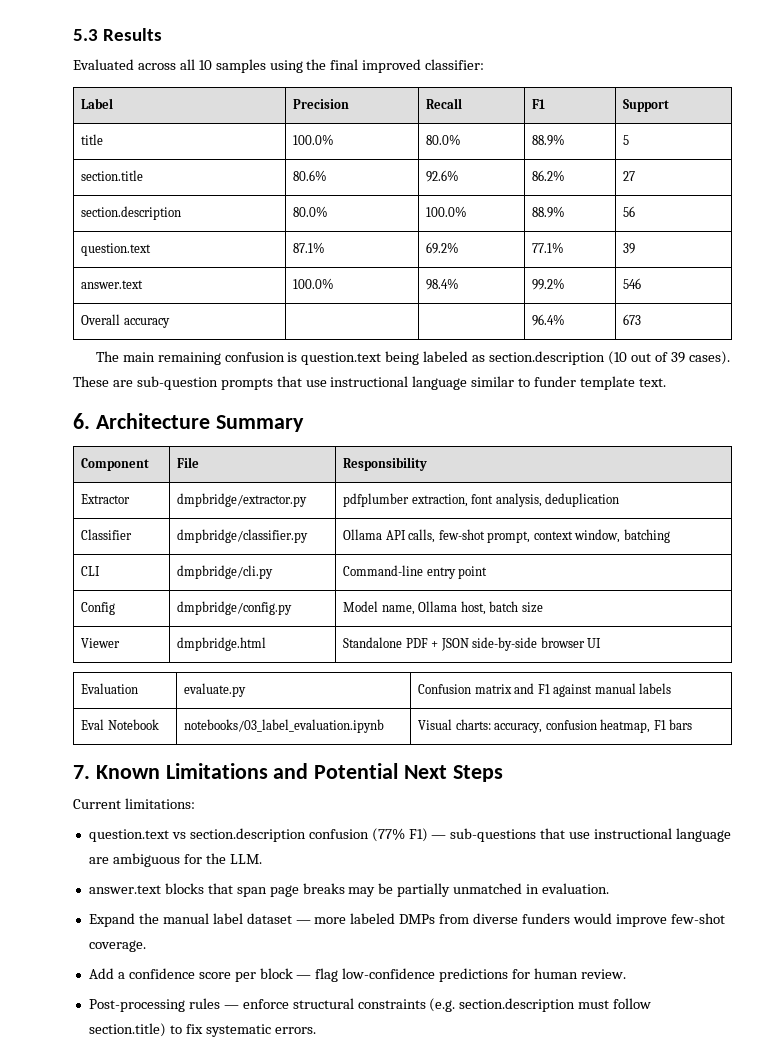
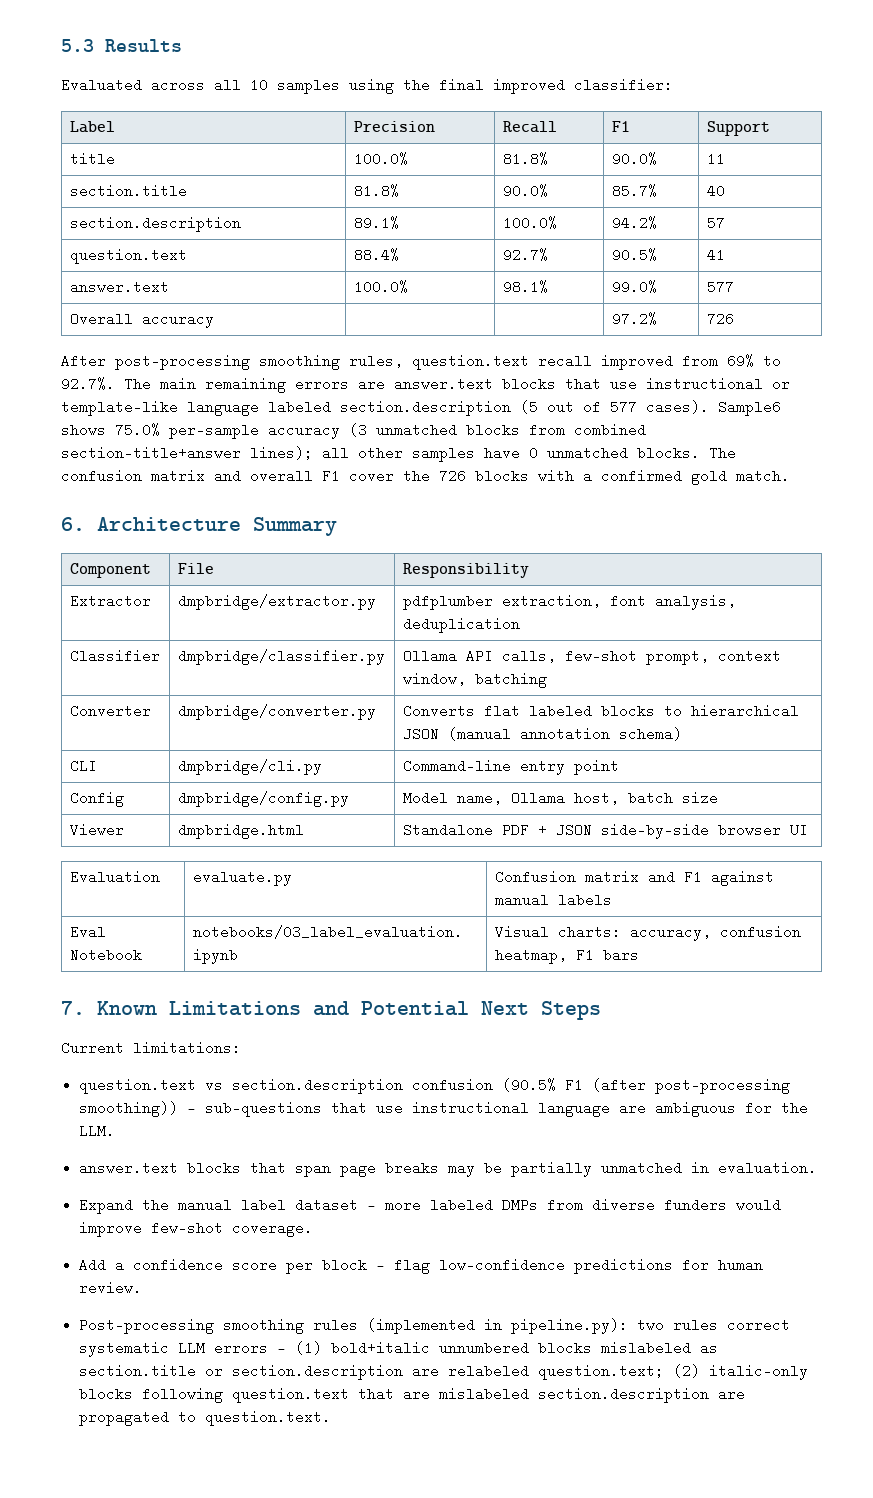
[426,134,462,145] [532,134,566,146] [623,135,630,145] [81,170,144,181] [293,170,328,181] [426,170,460,182] [532,170,566,181] [623,171,636,181] 80.0% | 88.9% | 5 // section.title | 80.6% | 92.6% | 86.2% | 27 -> [502,152,548,166] [611,152,657,166] [706,152,725,166] [69,184,187,198] [353,184,399,198] [502,184,548,198] [611,184,657,198] [706,184,725,198] 81.8% | 90.0% | 11 // section.title | 81.8% | 90.0% | 85.7% | 40
[293,206,329,217] [426,206,468,217] [532,206,566,218] [623,206,636,217] 80.0% | 100.0% | 88.9% | 56 -> [353,216,399,230] [502,216,557,230] [611,216,657,230] [706,216,725,230] 89.1% | 100.0% | 94.2% | 57
[293,242,326,253] [426,242,460,254] [532,242,565,253] [623,243,636,254] 87.1% | 69.2% | 77.1% | 39 -> [353,248,399,262] [502,248,548,262] [611,248,657,262] [706,248,725,262] 88.4% | 92.7% | 90.5% | 41
[426,278,460,290] [532,278,566,290] [623,278,642,289] 98.4% | 99.2% | 546 -> [502,280,548,294] [611,280,657,294] [706,280,734,294] 98.1% | 99.0% | 577
[532,314,566,326] [623,314,642,325] [95,351,730,365] [73,376,666,390] 96.4% | 673 // The main remaining confusion is question.text being labeled as section.description (10 out of 39 cases). These are sub-question prompts that use instructional language similar to funder template text. -> [611,312,657,326] [706,312,734,326] [61,354,781,370] [61,377,790,393] [61,400,781,416] [61,423,646,439] [61,446,736,462] [61,469,790,485] 97.2% | 726 // After post-processing smoothing rules, question.text recall improved from 69% to 92.7%. The main remaining errors are answer.text blocks that use instructional or template-like language labeled section.description (5 out of 577 cases). Sample6 shows 75.0% per-sample accuracy (3 unmatched blocks from combined section-title+answer lines); all other samples have 0 unmatched blocks. The confusion matrix and overall F1 cover the 726 blocks with a confirmed gold match.
(670, 536) none -> [69,704,151,718] [177,704,376,720] [402,704,799,718] [402,727,682,741] // Converter | dmpbridge/converter.py | Converts flat labeled blocks to hierarchical JSON (manual annotation schema)
[371,828,428,842] (77% F1) -> [502,1078,791,1094] [79,1101,179,1117] (90.5% F1 (after post-processing smoothing))
[188,998,652,1012] [88,1023,316,1037] rules — enforce structural constraints (e.g. section.description must follow section.title) to fix systematic errors. -> [223,1318,791,1334] [79,1341,719,1357] [79,1364,809,1380] [79,1387,746,1403] [79,1410,332,1426] smoothing rules (implemented in pipeline.py): two rules correct systematic LLM errors — (1) bold+italic unnumbered blocks mislabeled as section.title or section.description are relabeled question.text; (2) italic-only blocks following question.text that are mislabeled section.description are propagated to question.text.

